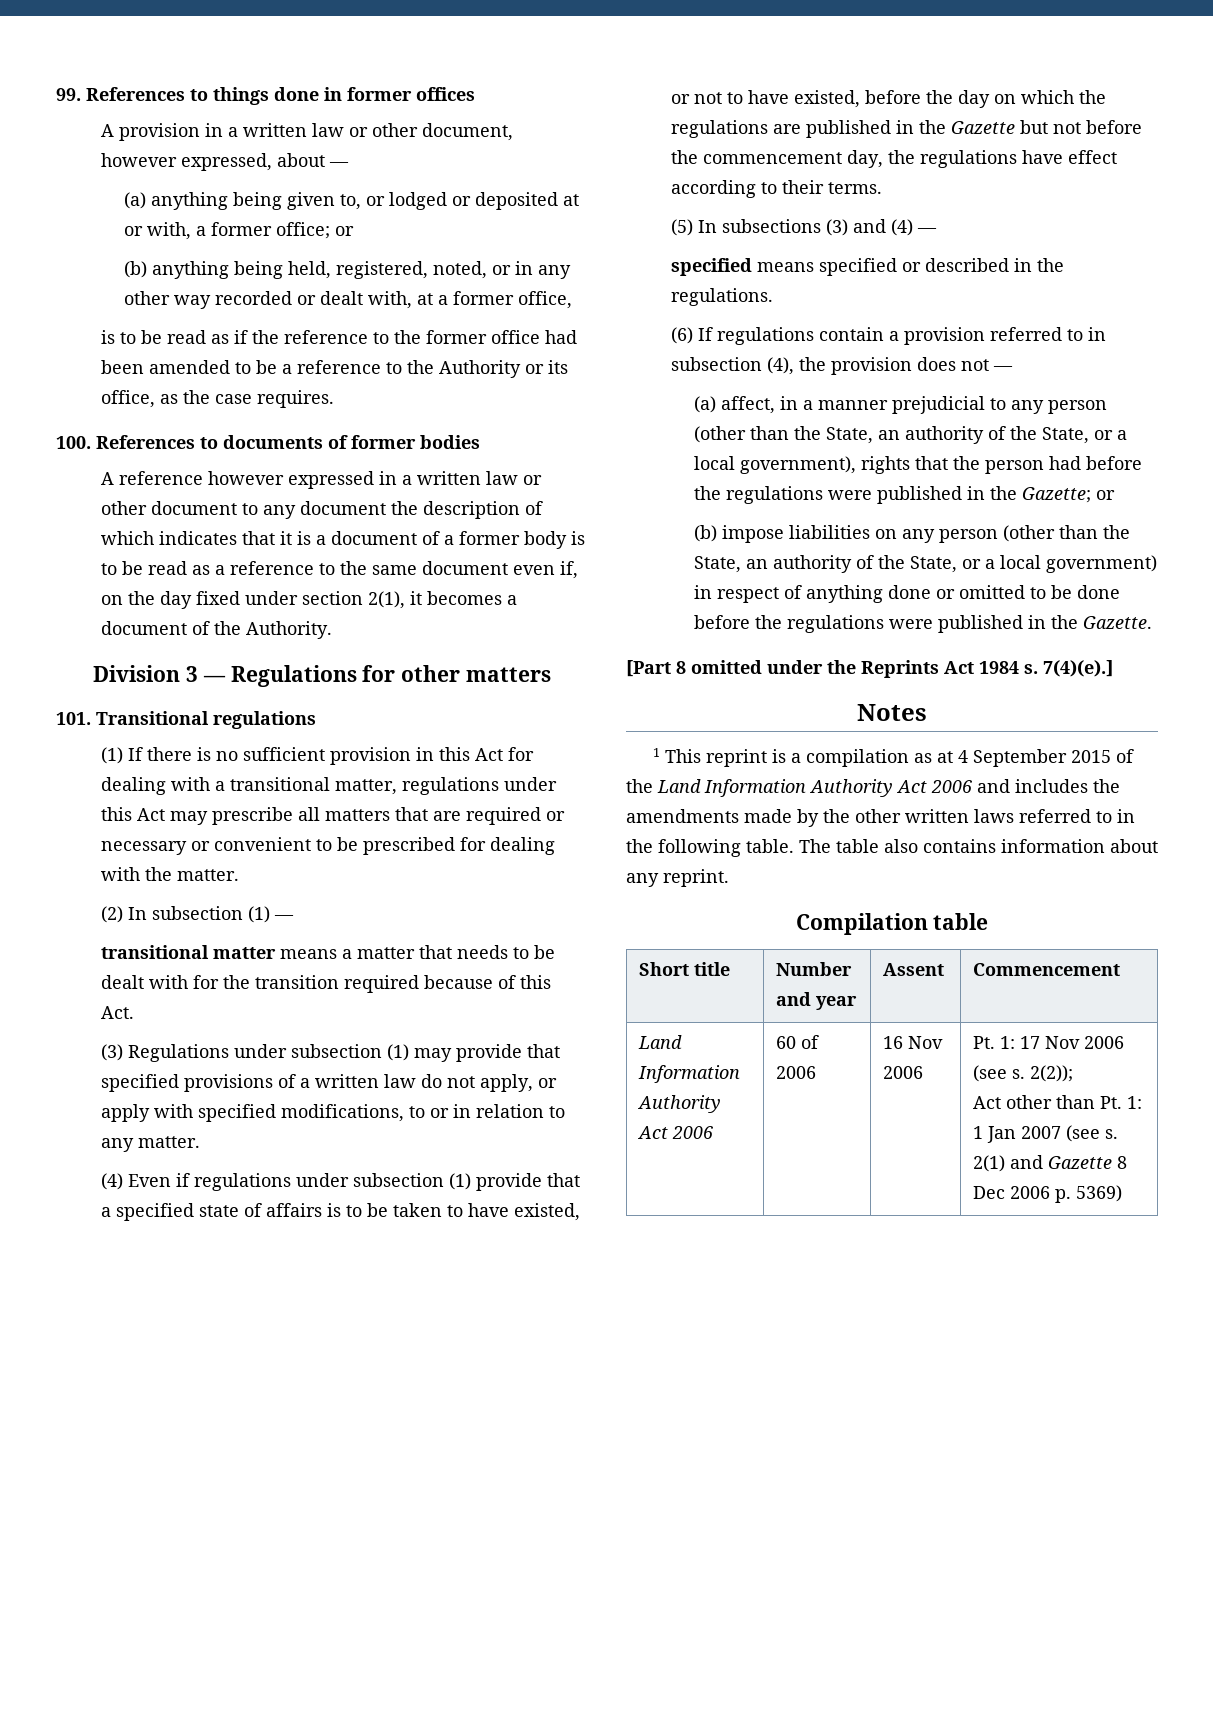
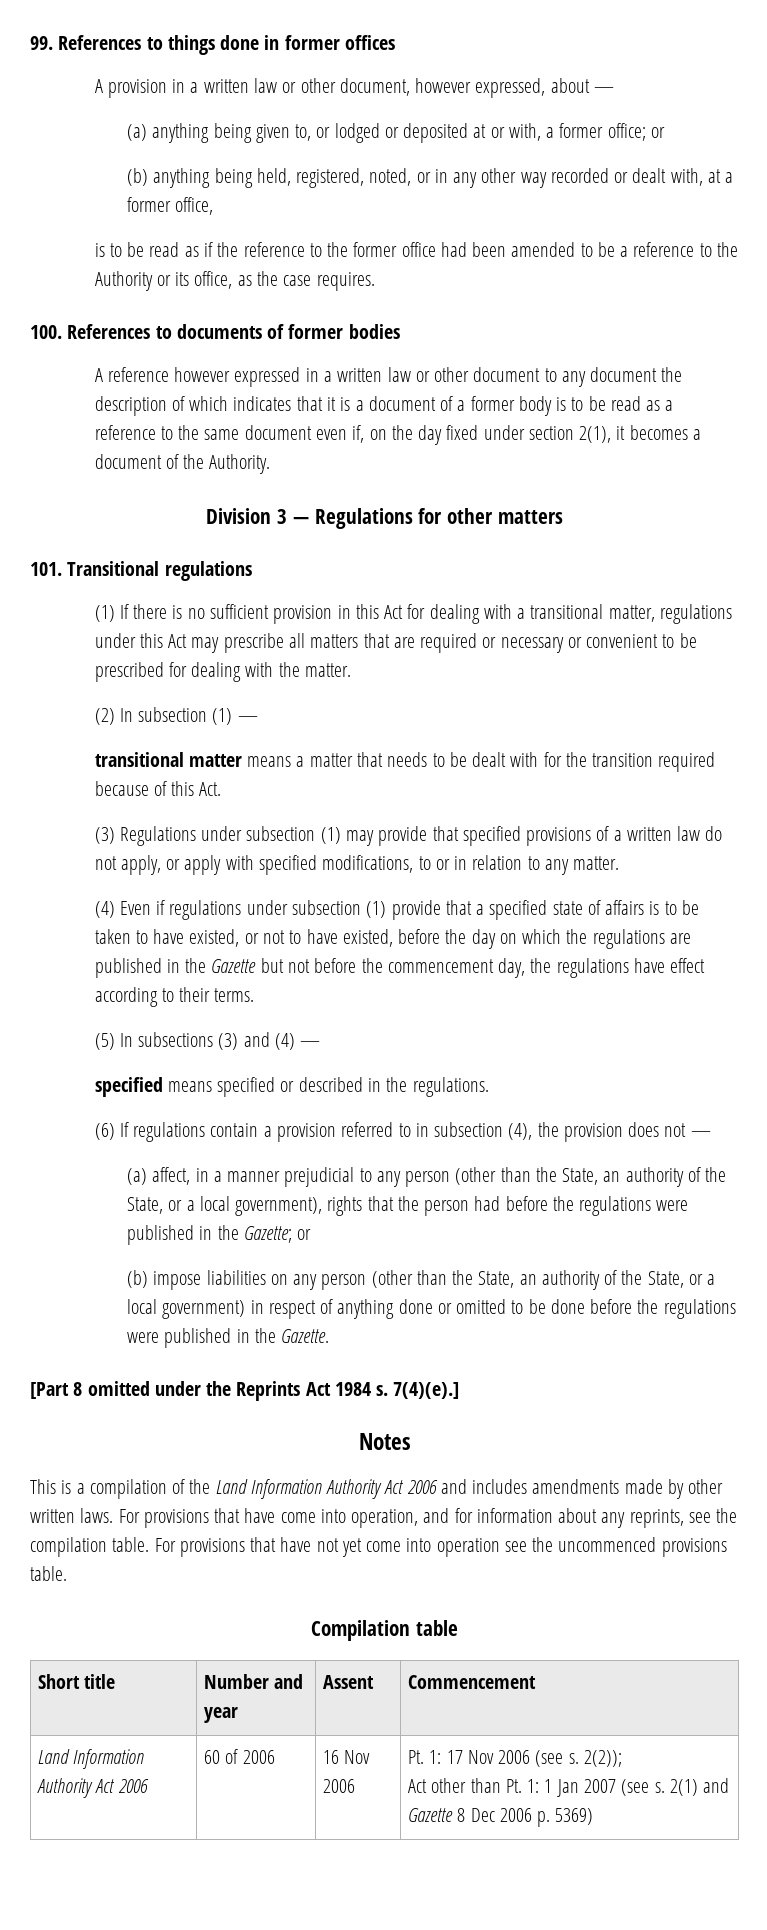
[653,748,1112,767] 1 This reprint is a compilation as at 4 September 2015 -> [30,1479,167,1499] This is a compilation
[1093,779,1120,793] the -> (528, 1486) none
[823,809,850,823] the -> (684, 1489) none
[974,809,1135,823] [626,839,1158,857] [626,869,729,887] laws referred to in the following table. The table also contains information about any reprint. -> [80,1508,738,1528] [30,1537,727,1557] [30,1566,67,1581] laws. For provisions that have come into operation, and for information about any reprints, see the compilation table. For provisions that have not yet come into operation see the uncommenced provisions table.

